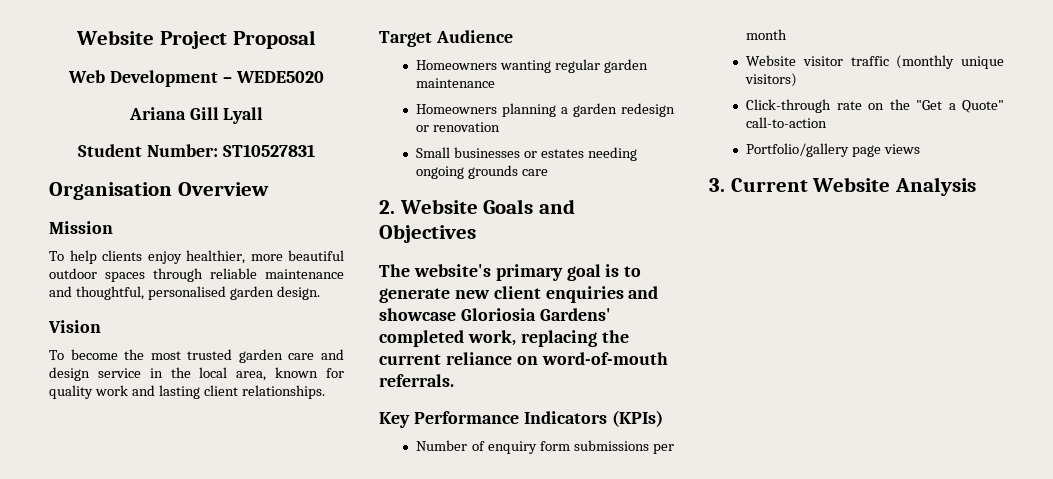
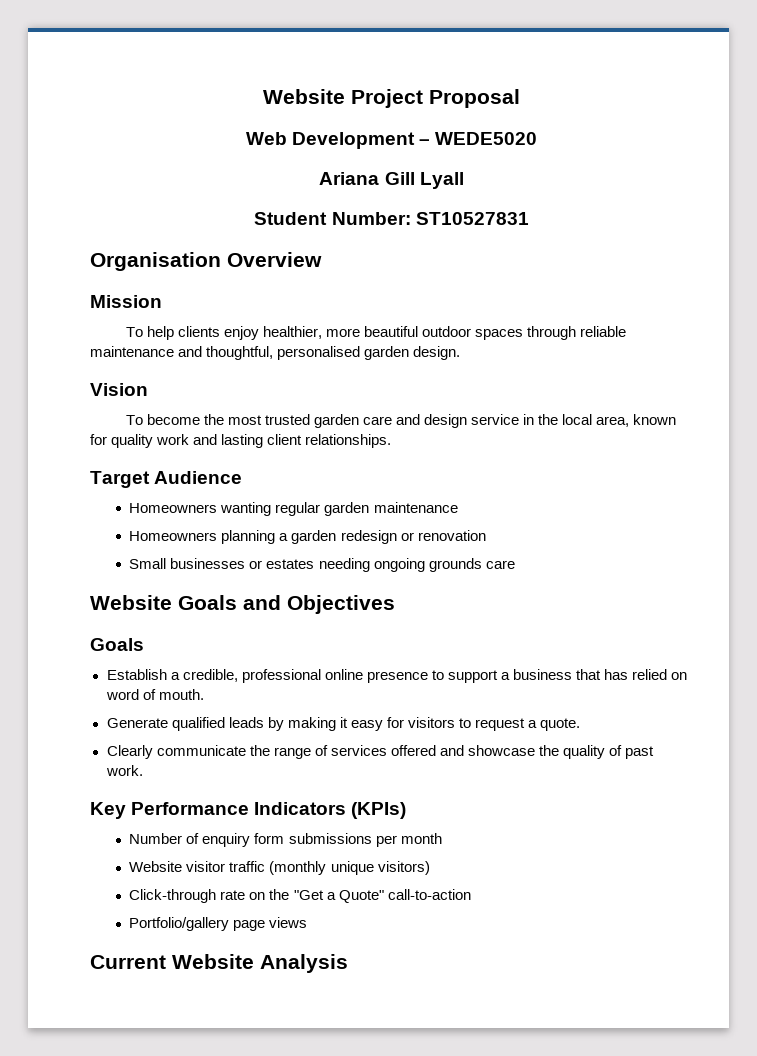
[379,200,395,214] 2. -> (515, 564) none
[379,264,642,281] [379,286,659,303] [379,308,611,321] [379,330,629,347] [379,352,668,365] [379,374,454,387] The website's primary goal is to generate new client enquiries and showcase Gloriosia Gardens' completed work, replacing the current reliance on word-of-mouth referrals. -> [90,638,144,651] [106,669,688,683] [105,689,204,700] [106,717,581,731] [106,745,655,759] [105,765,143,776] Goals // Establish a credible, professional online presence to support a business that has relied on word of mouth. // Generate qualified leads by making it easy for visitors to request a quote. // Clearly communicate the range of services offered and showcase the quality of past work.
[709,178,725,192] 3. -> (308, 922) none

